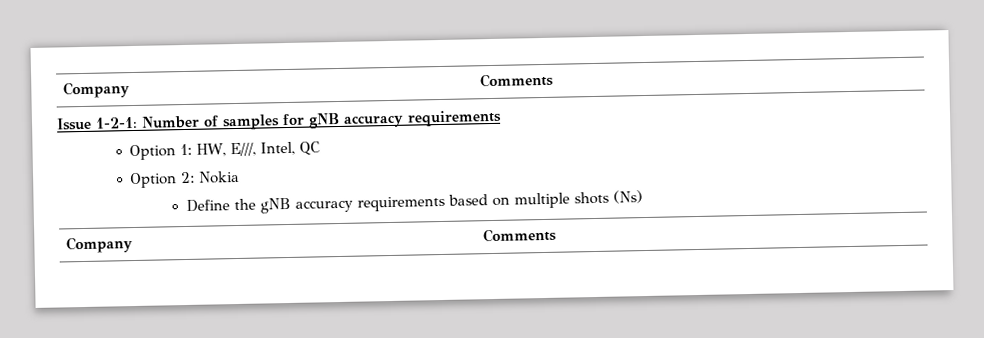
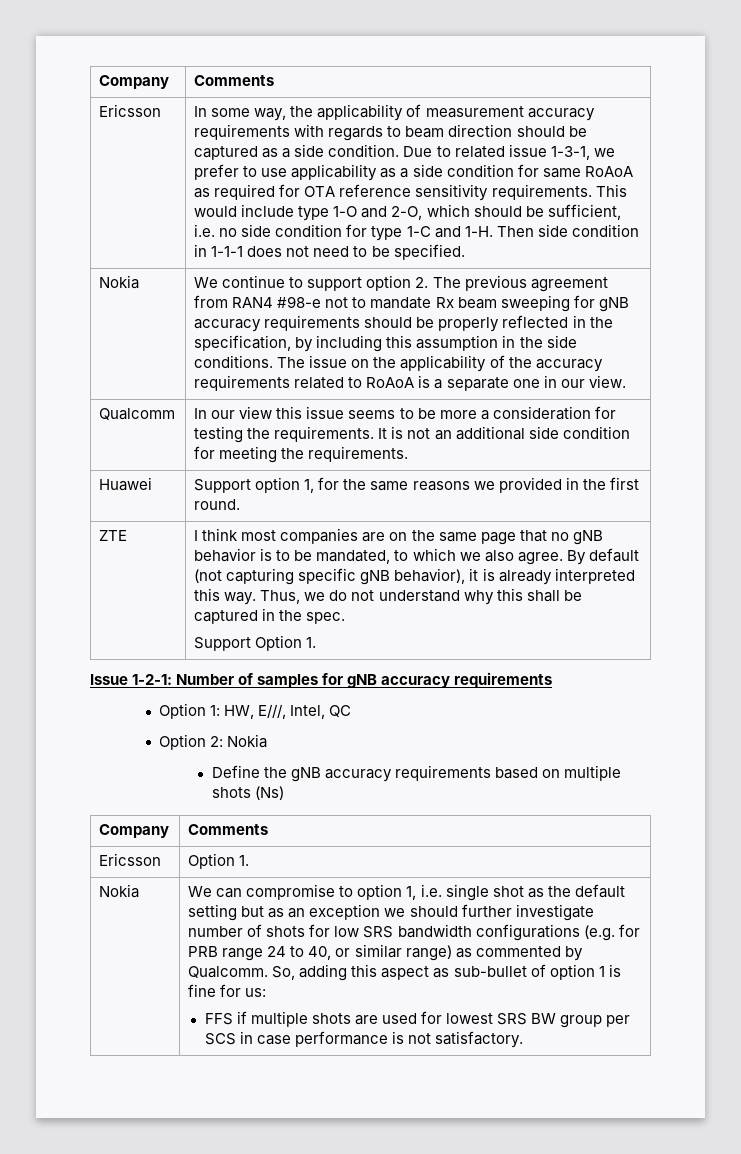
[62,81,130,99] [479,72,554,88] Company | Comments -> [99,75,170,89] [194,75,275,86] [99,104,162,117] [194,104,595,121] [194,124,587,141] [194,144,615,160] [194,164,633,181] [194,184,627,201] [194,204,621,221] [194,224,639,241] [194,244,465,260] [99,275,140,289] [194,275,608,292] [194,295,629,312] [194,315,613,332] [194,335,577,352] [194,355,603,372] [194,375,626,391] [99,408,176,420] [194,406,616,420] [194,426,630,443] [194,446,409,463] [99,477,153,491] [194,477,639,493] [194,499,241,510] [99,530,128,541] [194,528,603,545] [194,548,639,565] [194,568,635,585] [194,588,582,605] [194,608,346,624] [194,635,317,651] Company | Comments // Ericsson | In some way, the applicability of measurement accuracy requirements with regards to beam direction should be captured as a side condition. Due to related issue 1-3-1, we prefer to use applicability as a side condition for same RoAoA as required for OTA reference sensitivity requirements. This would include type 1-O and 2-O, which should be sufficient, i.e. no side condition for type 1-C and 1-H. Then side condition in 1-1-1 does not need to be specified. // Nokia | We continue to support option 2. The previous agreement from RAN4 #98-e not to mandate Rx beam sweeping for gNB accuracy requirements should be properly reflected in the specification, by including this assumption in the side conditions. The issue on the applicability of the accuracy requirements related to RoAoA is a separate one in our view. // Qualcomm | In our view this issue seems to be more a consideration for testing the requirements. It is not an additional side condition for meeting the requirements. // Huawei | Support option 1, for the same reasons we provided in the first round. // ZTE | I think most companies are on the same page that no gNB behavior is to be mandated, to which we also agree. By default (not capturing specific gNB behavior), it is already interpreted this way. Thus, we do not understand why this shall be captured in the spec. // Support Option 1.
(557, 235) none -> [99,853,162,866] [188,853,250,869] [99,884,140,898] [188,884,625,901] [188,904,594,921] [188,924,640,941] [188,944,583,961] [188,964,621,981] [188,984,267,997] [204,1011,631,1028] [204,1031,523,1048] // Ericsson | Option 1. // Nokia | We can compromise to option 1, i.e. single shot as the default setting but as an exception we should further investigate number of shots for low SRS bandwidth configurations (e.g. for PRB range 24 to 40, or similar range) as commented by Qualcomm. So, adding this aspect as sub-bullet of option 1 is fine for us: // FFS if multiple shots are used for lowest SRS BW group per SCS in case performance is not satisfactory.

